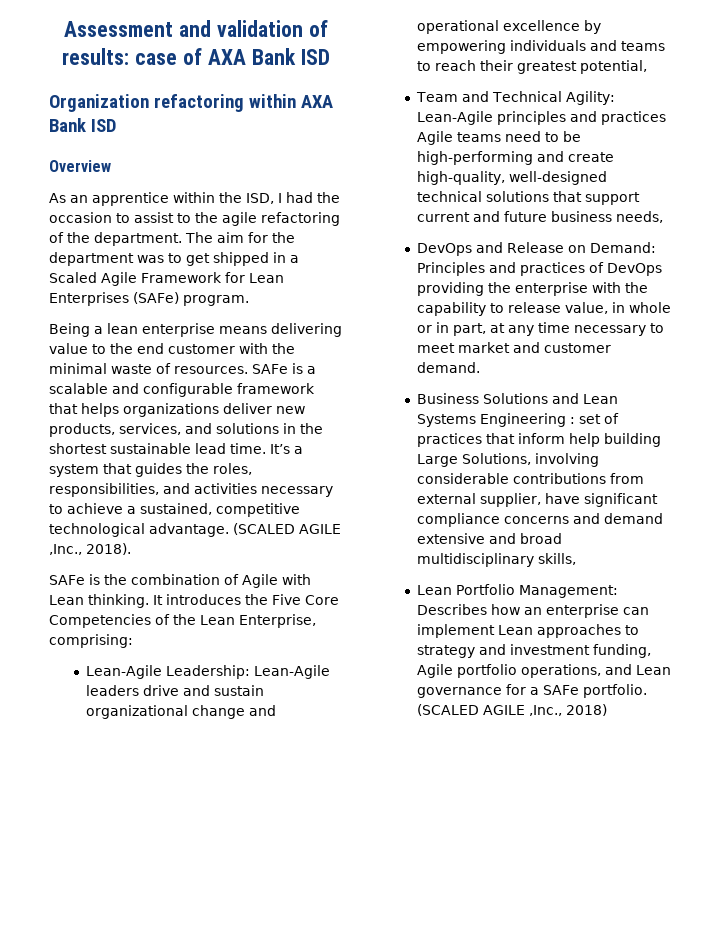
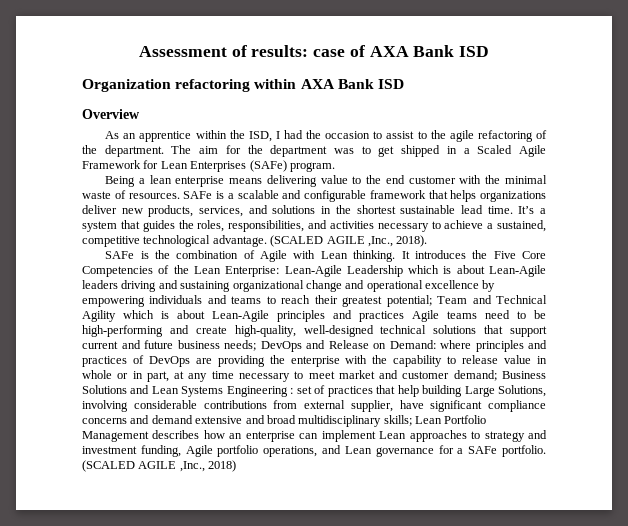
[179,20,303,37] and validation -> (227, 51) none
[239,614,316,628] [49,634,133,648] [86,665,331,679] [86,685,265,696] Enterprise, comprising: // Lean-Agile Leadership: Lean-Agile leaders drive and sustain -> [225,265,546,277] [82,280,231,292] Enterprise: Lean-Agile Leadership which is about Lean-Agile leaders driving and sustaining
[580,60,648,74] potential, // -> [386,295,432,307] potential;
[566,91,616,105] Agility: -> [82,310,205,322] Agility which is about
[616,211,664,223] needs, // -> [224,340,256,351] needs;
[417,262,486,276] Principles -> [440,340,524,352] where principles
(663, 269) none -> [195,358,212,364] are
[565,302,609,314] value, -> [504,355,532,364] value
[417,362,481,373] demand. // -> [453,370,497,381] demand;
[518,433,566,444] inform -> (396, 389) none
[538,553,577,565] skills, // -> [383,415,412,426] skills;
[519,585,619,598] [417,604,488,615] Management: Describes -> [82,430,200,442] Management describes

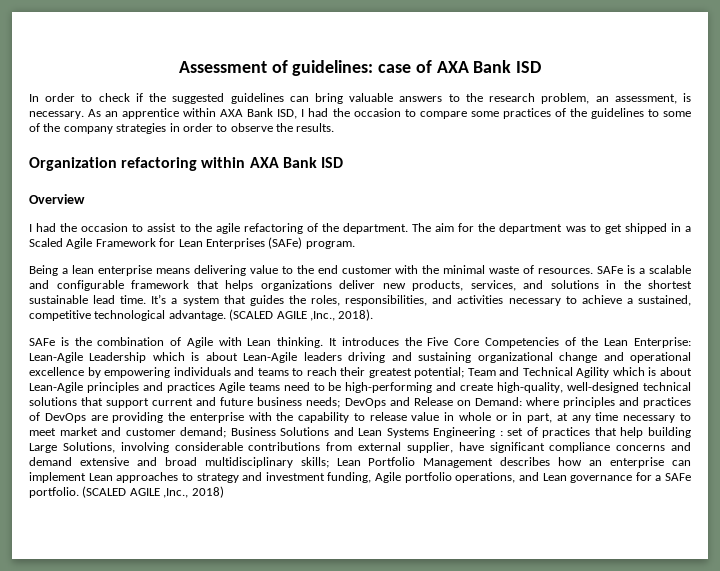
[251,45,309,57] results: -> [292,60,374,76] guidelines:
(490, 51) none -> [29,93,691,104] [29,108,691,119] [29,123,335,134] // In order to check if the suggested guidelines can bring valuable answers to the research problem, an assessment, is necessary. As an apprentice within AXA Bank ISD, I had the occasion to compare some practices of the guidelines to some of the company strategies in order to observe the results.
[105,130,272,142] As an apprentice within the ISD, -> (85, 199) none

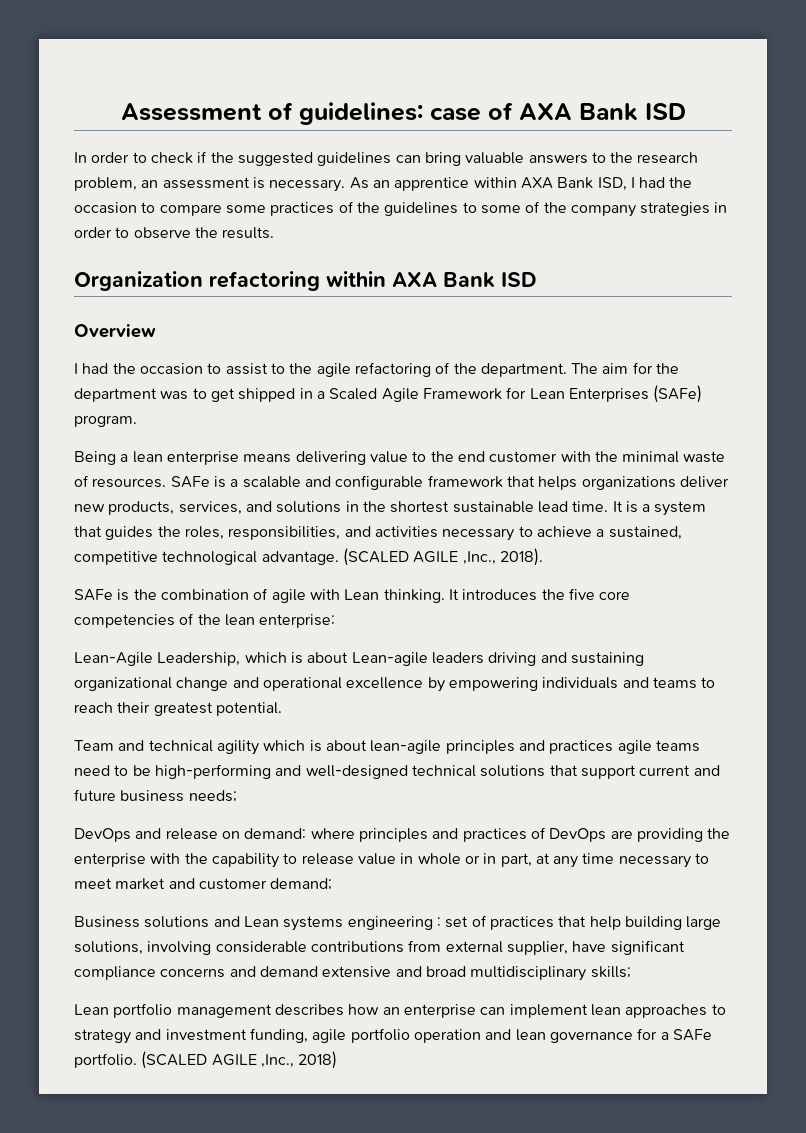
[614,94,677,104] assessment, -> [162,177,250,189] assessment
[151,294,167,304] It’s -> [612,501,638,513] It is
[186,337,213,348] Agile -> [271,589,306,603] agile
[427,337,692,348] [29,352,298,363] Five Core Competencies of the Lean Enterprise: Lean-Agile Leadership which is about Lean-Agile -> [568,588,631,600] [74,613,336,628] [74,652,428,666] five core competencies of the lean enterprise: // Lean-Agile Leadership, which is about Lean-agile
[414,367,465,378] potential; -> [215,702,282,716] potential. //
[522,367,692,378] [29,382,245,393] Technical Agility which is about Lean-Agile principles and practices Agile -> [148,740,652,755] technical agility which is about lean-agile principles and practices agile
[460,382,564,393] create high-quality, -> (302, 770) none
(341, 402) none -> (237, 796) //
[413,397,522,406] Release on Demand: -> [165,828,307,840] release on demand:
[230,427,496,438] Business Solutions and Lean Systems Engineering -> [74,916,433,931] // Business solutions and Lean systems engineering
[29,442,115,453] Large Solutions, -> [686,916,722,930] [74,941,143,955] large solutions,
[336,457,494,468] Lean Portfolio Management -> [74,1003,272,1018] // Lean portfolio management
[88,473,113,481] Lean -> [590,1004,621,1016] lean
[375,472,567,483] Agile portfolio operations, and Lean -> [312,1028,546,1043] agile portfolio operation and lean

